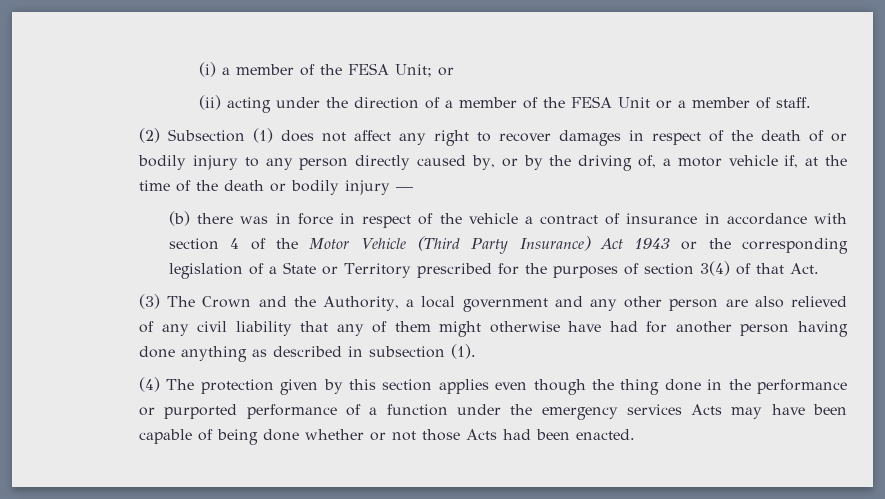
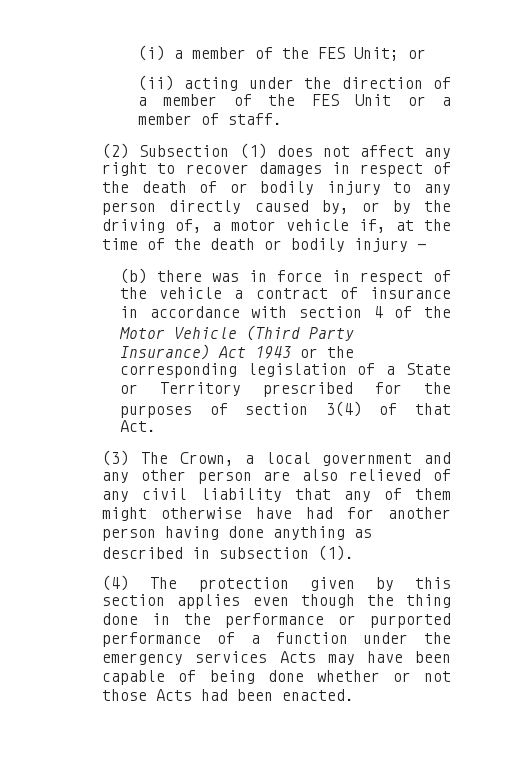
[348,63,390,75] FESA -> [317,47,345,59] FES
[571,96,613,108] FESA -> [311,94,339,106] FES
[202,296,400,311] Crown and the Authority, -> [179,452,234,466] Crown,

